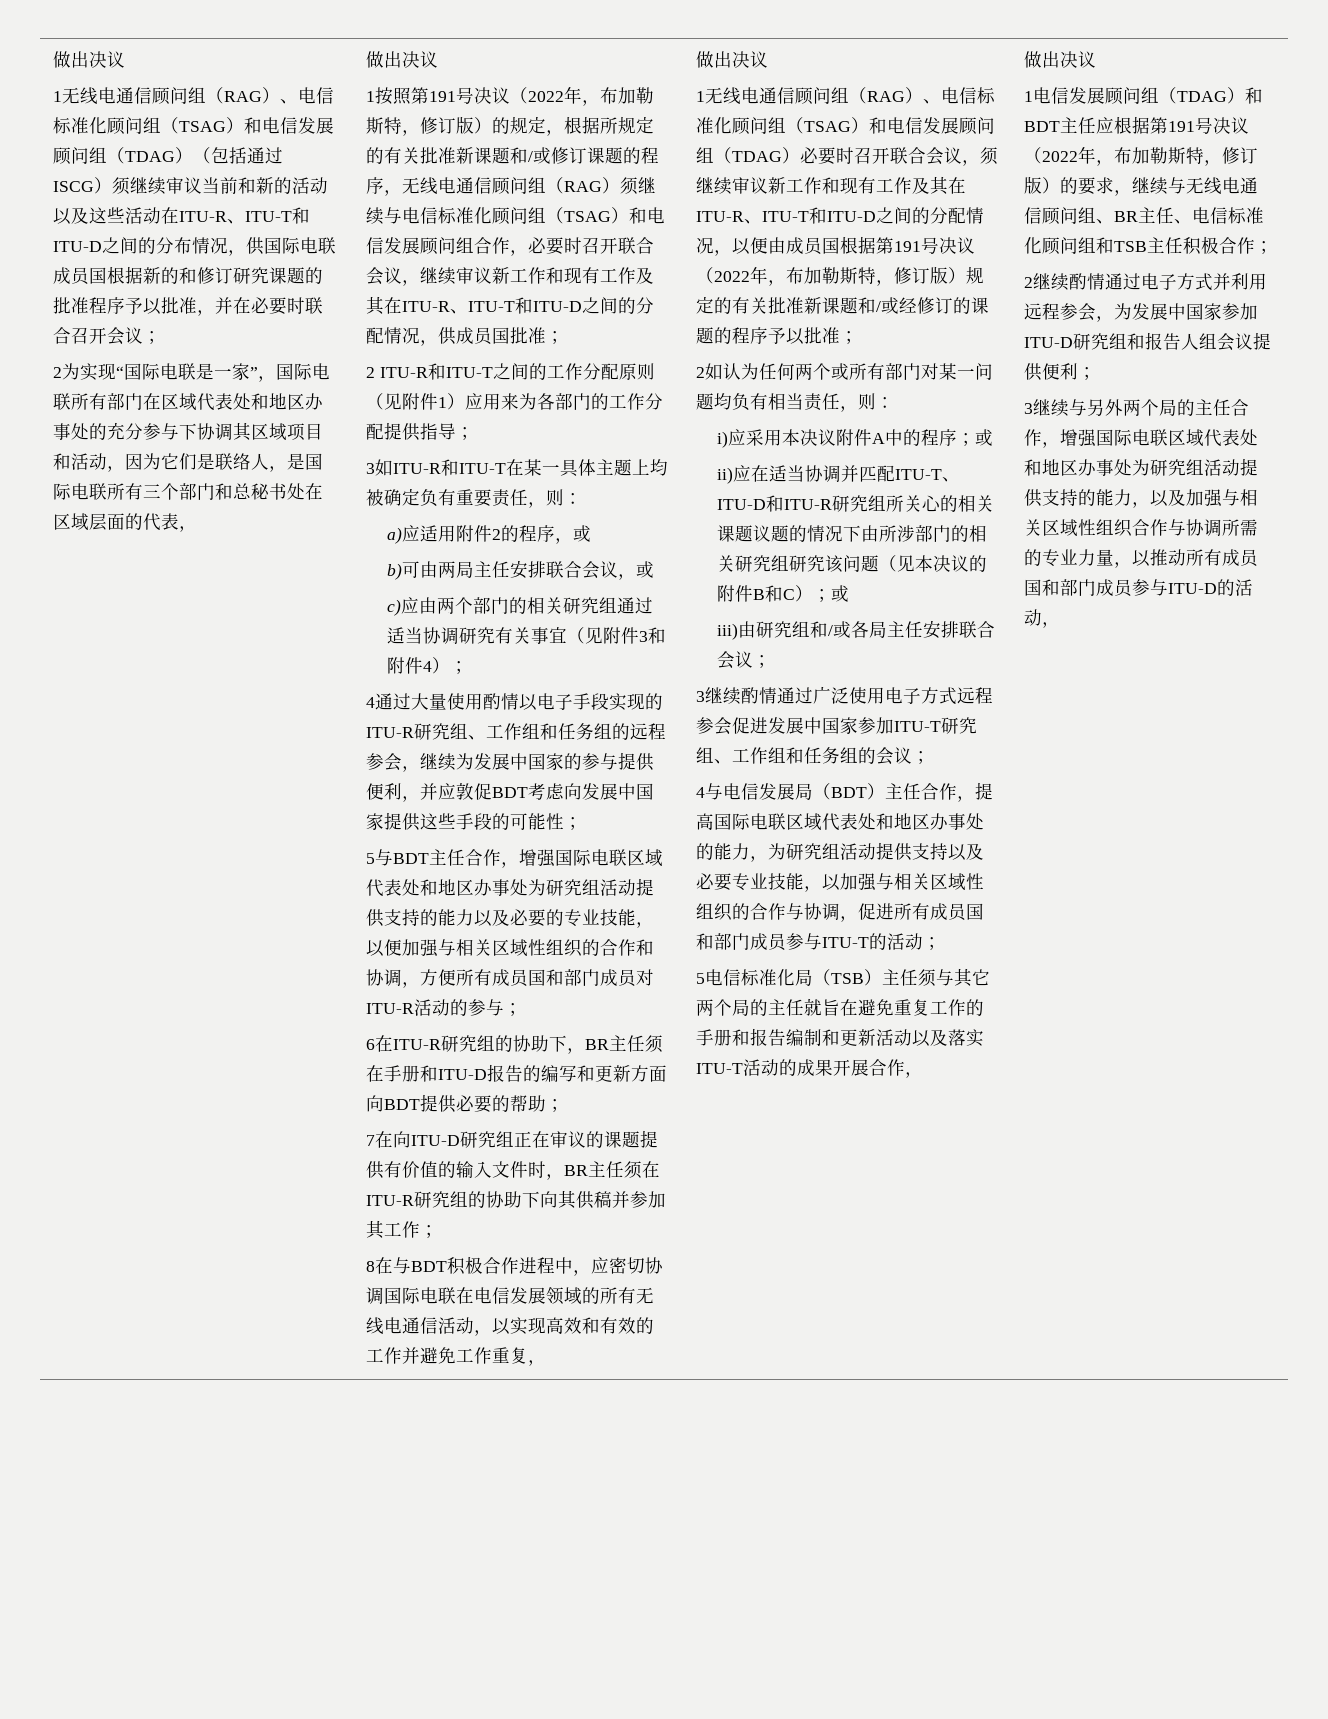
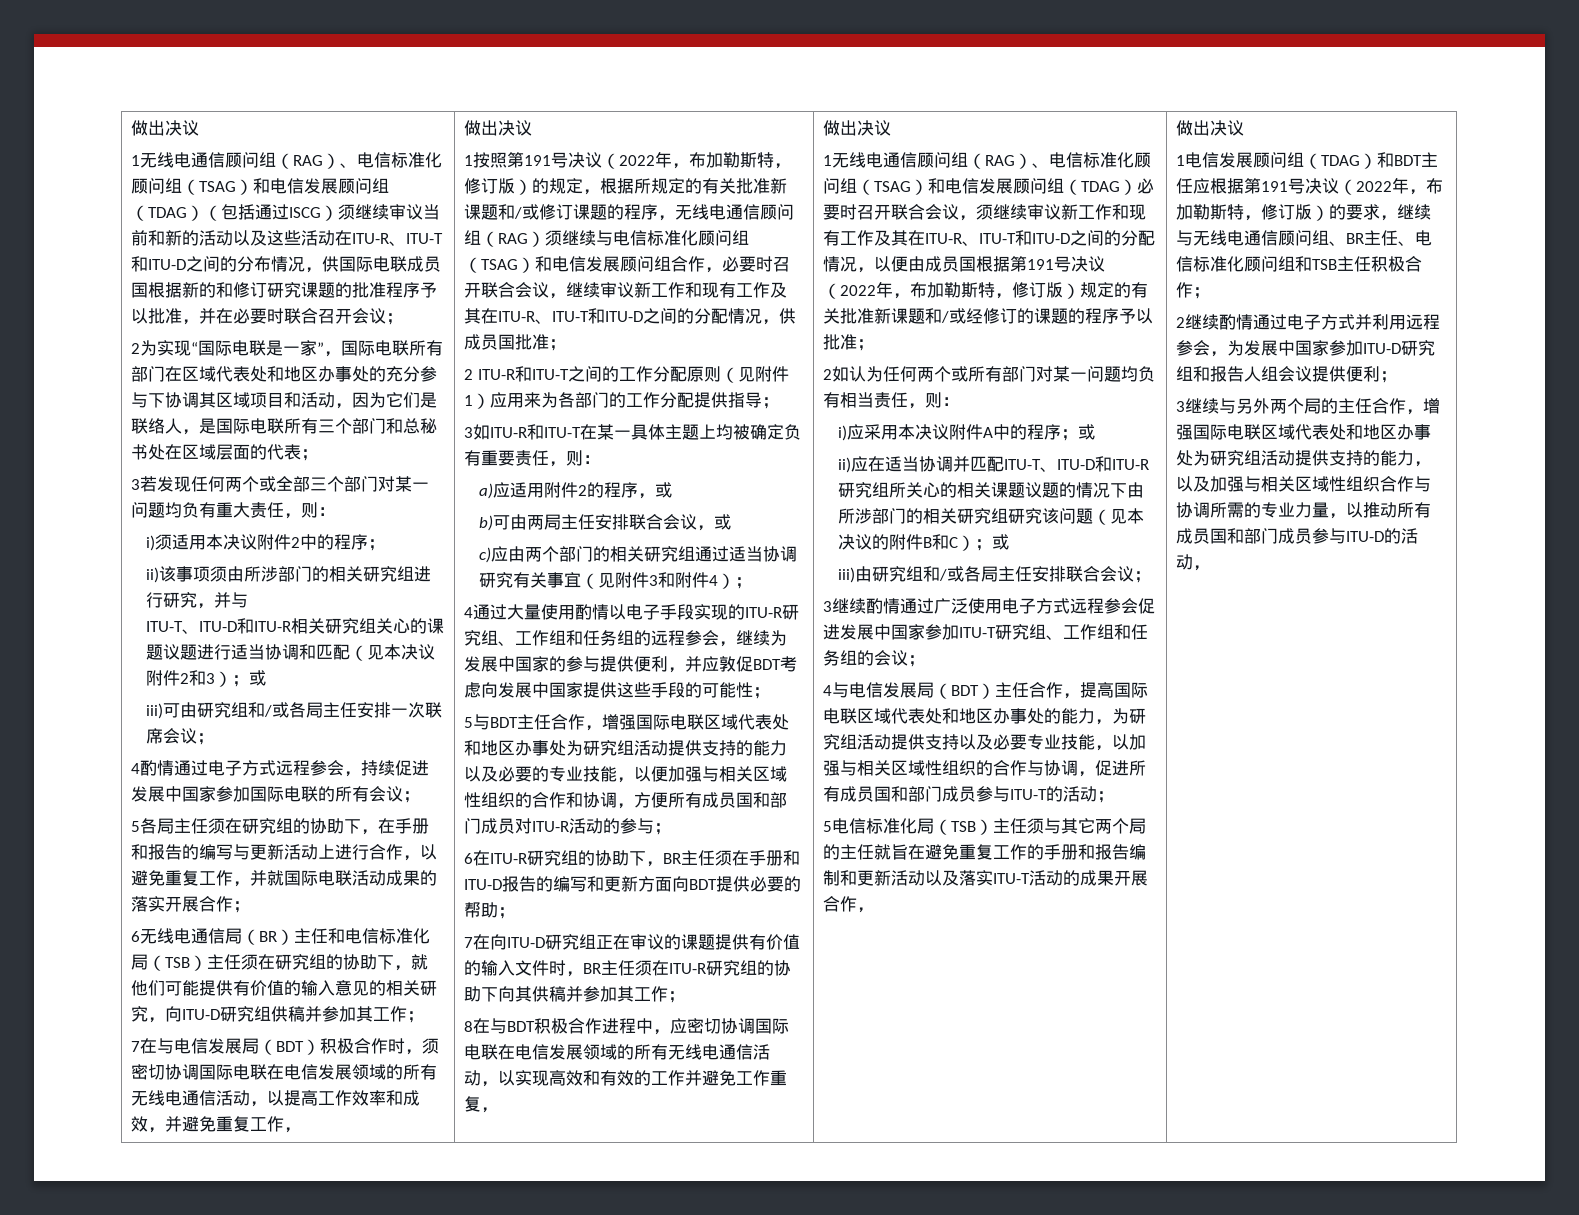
(180, 521) none -> [301,449,319,461] [131,476,430,492] [131,502,336,519] [146,534,386,551] [146,566,432,583] [146,592,249,609] [146,618,445,634] [146,644,436,661] [146,670,267,687] [146,702,443,719] [146,728,215,745] [131,760,430,777] [131,786,421,803] [131,818,430,835] [131,844,438,861] [131,870,438,887] [131,896,251,913] [131,928,431,945] [131,954,429,971] [131,980,438,996] [131,1006,425,1023] [131,1038,440,1055] [131,1064,438,1080] [131,1090,421,1107] [131,1116,285,1133] ； // 3若发现任何两个或全部三个部门对某一问题均负有重大责任，则： // i)须适用本决议附件2中的程序； // ii)该事项须由所涉部门的相关研究组进行研究，并与 // ITU-T、ITU-D和ITU-R相关研究组关心的课题议题进行适当协调和匹配（见本决议附件2和3）；或 // iii)可由研究组和/或各局主任安排一次联席会议； // 4酌情通过电子方式远程参会，持续促进发展中国家参加国际电联的所有会议； // 5各局主任须在研究组的协助下，在手册和报告的编写与更新活动上进行合作，以避免重复工作，并就国际电联活动成果的落实开展合作； // 6无线电通信局（BR）主任和电信标准化局（TSB）主任须在研究组的协助下，就他们可能提供有价值的输入意见的相关研究，向ITU-D研究组供稿并参加其工作； // 7在与电信发展局（BDT）积极合作时，须密切协调国际电联在电信发展领域的所有无线电通信活动，以提高工作效率和成效，并避免重复工作

